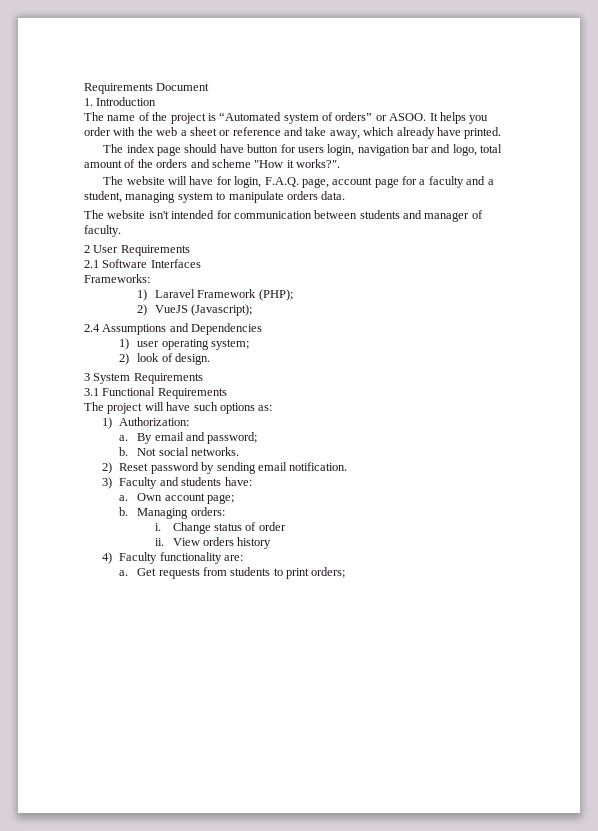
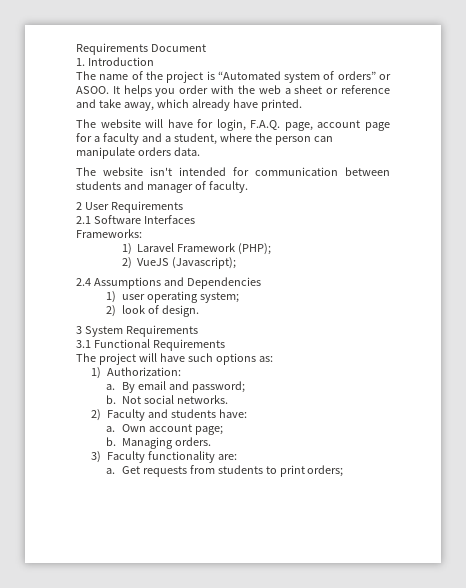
[103,144,503,156] [84,159,340,168] // The index page should have button for users login, navigation bar and logo, total amount of the orders and scheme "How it works?". -> (302, 105) none
[125,192,226,203] managing system to -> [219,133,333,145] where the person can
[119,462,348,474] [101,477,112,489] Reset password by sending email notification. // 3) -> (102, 415) none
[190,507,225,516] [154,522,286,534] [154,537,272,549] [101,552,112,564] orders: // i. Change status of order // ii. View orders history // 4) -> [174,437,211,446] [91,451,102,463] orders. // 3)

